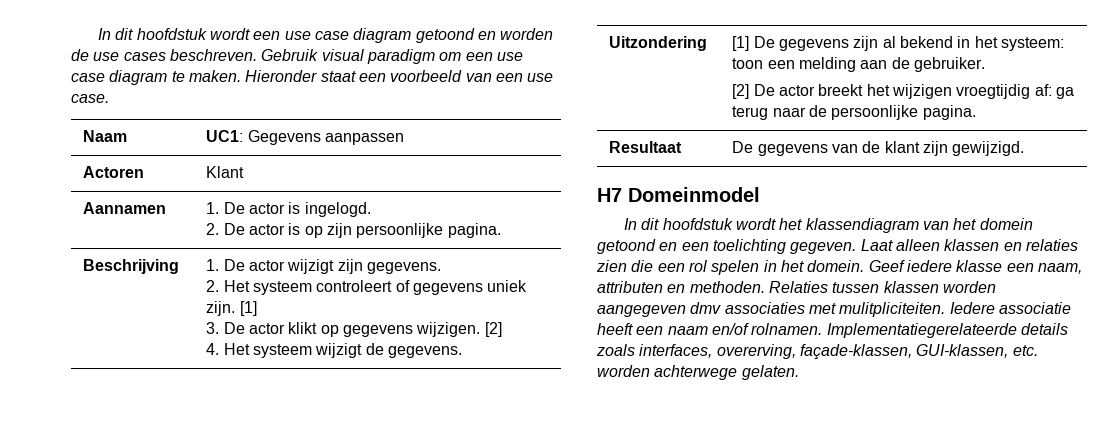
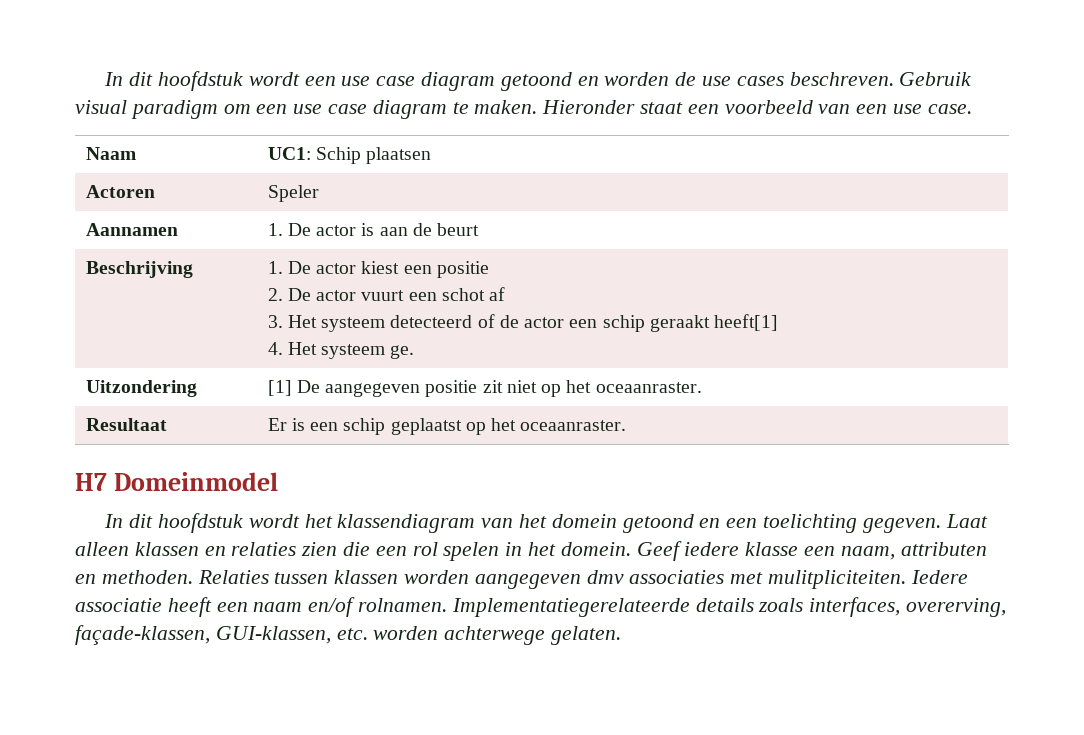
[247,130,405,145] Gegevens aanpassen -> [315,147,432,164] Schip plaatsen
[206,166,245,178] Klant -> [267,185,319,202] Speler
[304,202,371,217] [206,223,501,238] [83,259,180,274] [206,259,442,274] [206,280,528,295] [206,301,257,316] [206,322,502,337] ingelogd. // 2. De actor is op zijn persoonlijke pagina. // Beschrijving | 1. De actor wijzigt zijn gegevens. // 2. Het systeem controleert of gegevens uniek zijn. [1] // 3. De actor klikt op gegevens wijzigen. [2] -> [379,223,480,236] [85,261,193,278] [267,261,489,278] [267,287,506,301] [267,314,779,332] aan de beurt // Beschrijving | 1. De actor kiest een positie // 2. De actor vuurt een schot af // 3. Het systeem detecteerd of de actor een schip geraakt heeft[1]
[315,343,463,358] wijzigt de gegevens. -> [390,345,415,359] ge.
[779,36,1065,51] [732,57,986,72] [732,84,1075,99] [732,105,976,120] [609,141,683,153] [732,141,1025,156] gegevens zijn al bekend in het systeem: toon een melding aan de gebruiker. // [2] De actor breekt het wijzigen vroegtijdig af: ga terug naar de persoonlijke pagina. // Resultaat | De gegevens van de klant zijn gewijzigd. -> [325,380,702,397] [85,418,167,431] [267,418,627,435] aangegeven positie zit niet op het oceaanraster. // Resultaat | Er is een schip geplaatst op het oceaanraster.

